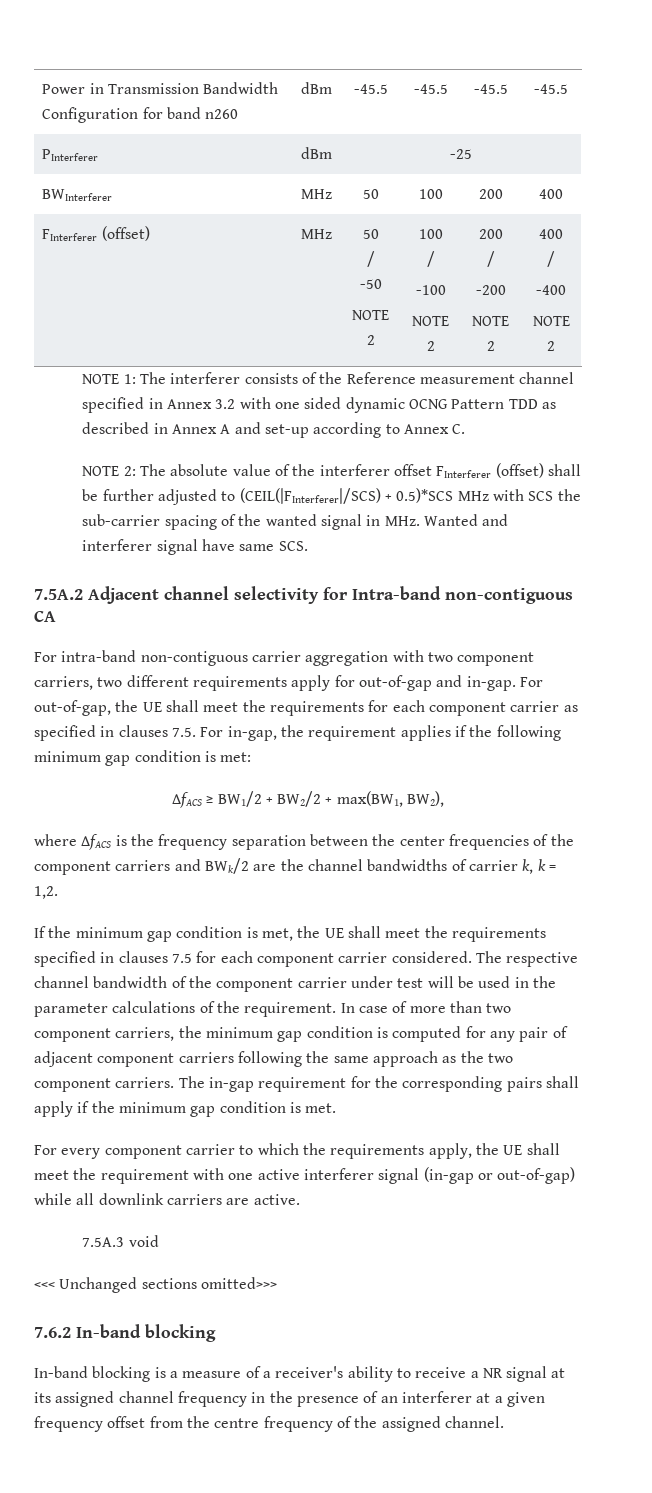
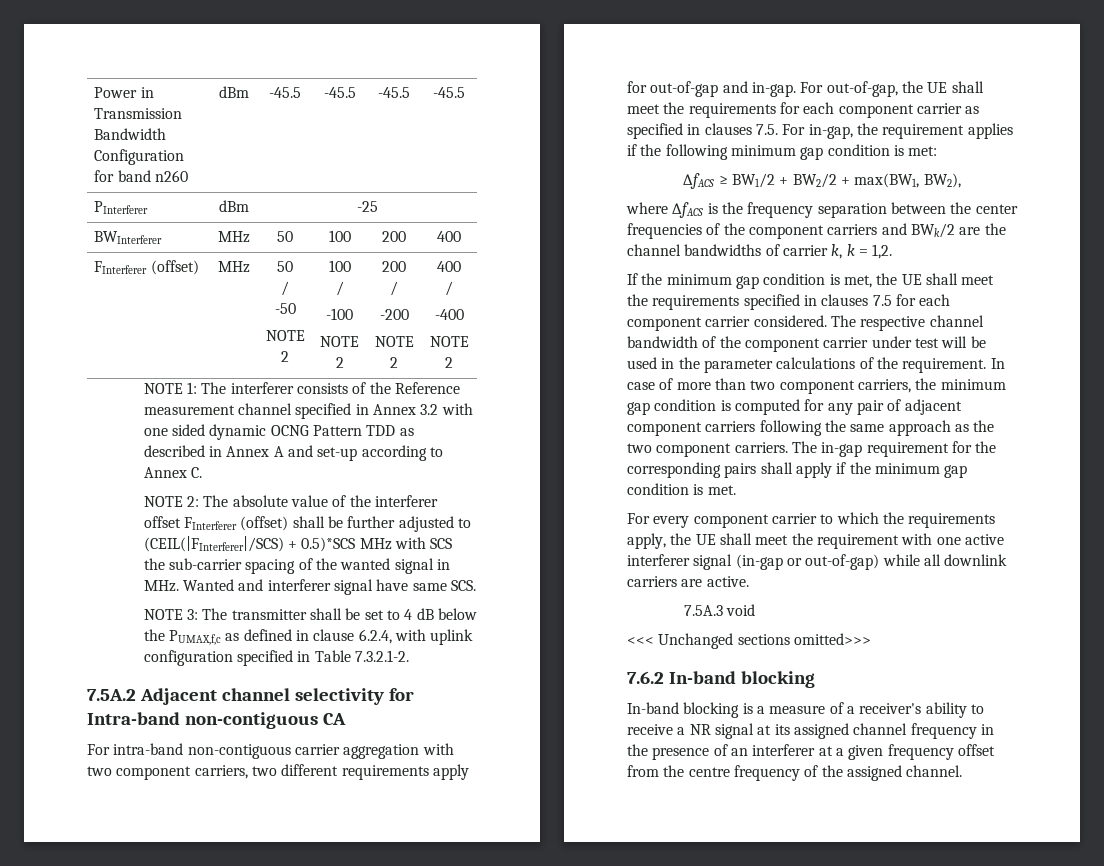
(308, 546) none -> [143,608,477,620] [143,629,474,645] [143,650,410,666] // NOTE 3: The transmitter shall be set to 4 dB below the PUMAX,f,c as defined in clause 6.2.4, with uplink configuration specified in Table 7.3.2.1-2.

